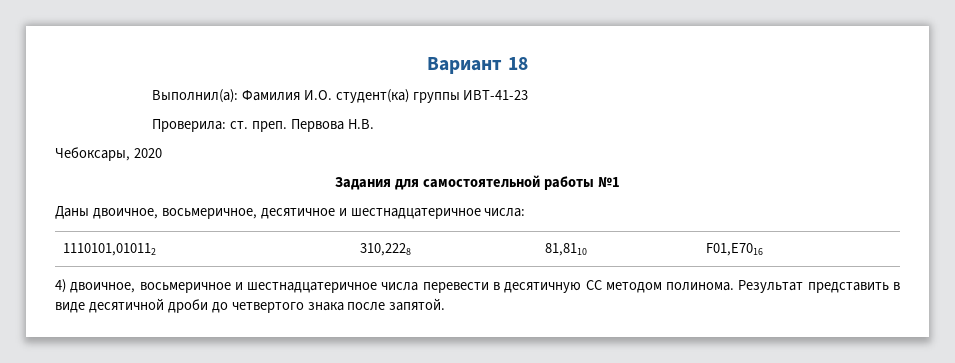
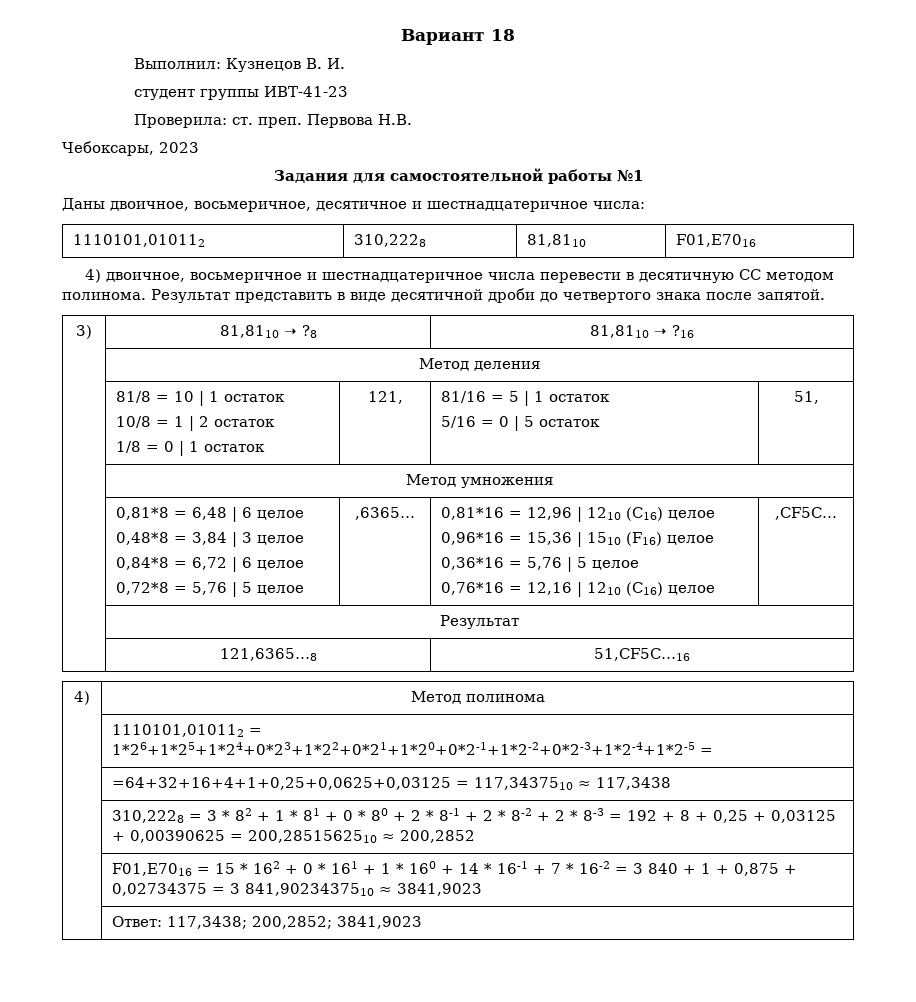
[151,89,409,103] Выполнил(а): Фамилия И.О. студент(ка) -> [134,58,346,72] [134,89,196,100] Выполнил: Кузнецов В. И. // студент
[133,148,162,158] 2020 -> [159,142,199,153] 2023
(446, 304) none -> [76,325,92,339] [219,325,317,338] [590,325,694,338] [419,358,540,371] [116,391,286,406] [116,416,276,431] [116,441,266,456] [367,391,403,404] [441,391,611,406] [441,416,601,431] [793,391,819,404] [406,474,553,488] [116,507,305,522] [116,532,305,547] [116,557,305,572] [116,582,305,597] [355,507,415,520] [441,507,716,522] [441,532,715,547] [441,557,640,572] [441,582,716,597] [775,507,837,520] [440,615,519,629] [219,648,317,661] [594,648,690,661] [74,691,90,705] [410,691,545,704] [112,724,263,737] [112,742,714,755] [112,777,672,790] [112,808,837,823] [112,830,476,843] [112,861,798,876] [112,883,483,896] [112,916,423,929] // 3) | 81,8110 ➝ ?8 | 81,8110 ➝ ?16 // | Метод деления // | 81/8 = 10 | 1 остаток // 10/8 = 1 | 2 остаток // 1/8 = 0 | 1 остаток | 121, | 81/16 = 5 | 1 остаток // 5/16 = 0 | 5 остаток | 51, // | Метод умножения // | 0,81*8 = 6,48 | 6 целое // 0,48*8 = 3,84 | 3 целое // 0,84*8 = 6,72 | 6 целое // 0,72*8 = 5,76 | 5 целое | ,6365… | 0,81*16 = 12,96 | 1210 (C16) целое // 0,96*16 = 15,36 | 1510 (F16) целое // 0,36*16 = 5,76 | 5 целое // 0,76*16 = 12,16 | 1210 (C16) целое | ,CF5C… // | Результат // | 121,6365…8 | 51,CF5C…16 // 4) | Метод полинома // | 1110101,010112 = 1*26+1*25+1*24+0*23+1*22+0*21+1*20+0*2-1+1*2-2+0*2-3+1*2-4+1*2-5 = // | =64+32+16+4+1+0,25+0,0625+0,03125 = 117,3437510 ≈ 117,3438 // | 310,2228 = 3 * 82 + 1 * 81 + 0 * 80 + 2 * 8-1 + 2 * 8-2 + 2 * 8-3 = 192 + 8 + 0,25 + 0,03125 + 0,00390625 = 200,2851562510 ≈ 200,2852 // | F01,E7016 = 15 * 162 + 0 * 161 + 1 * 160 + 14 * 16-1 + 7 * 16-2 = 3 840 + 1 + 0,875 + 0,02734375 = 3 841,9023437510 ≈ 3841,9023 // | Ответ: 117,3438; 200,2852; 3841,9023

